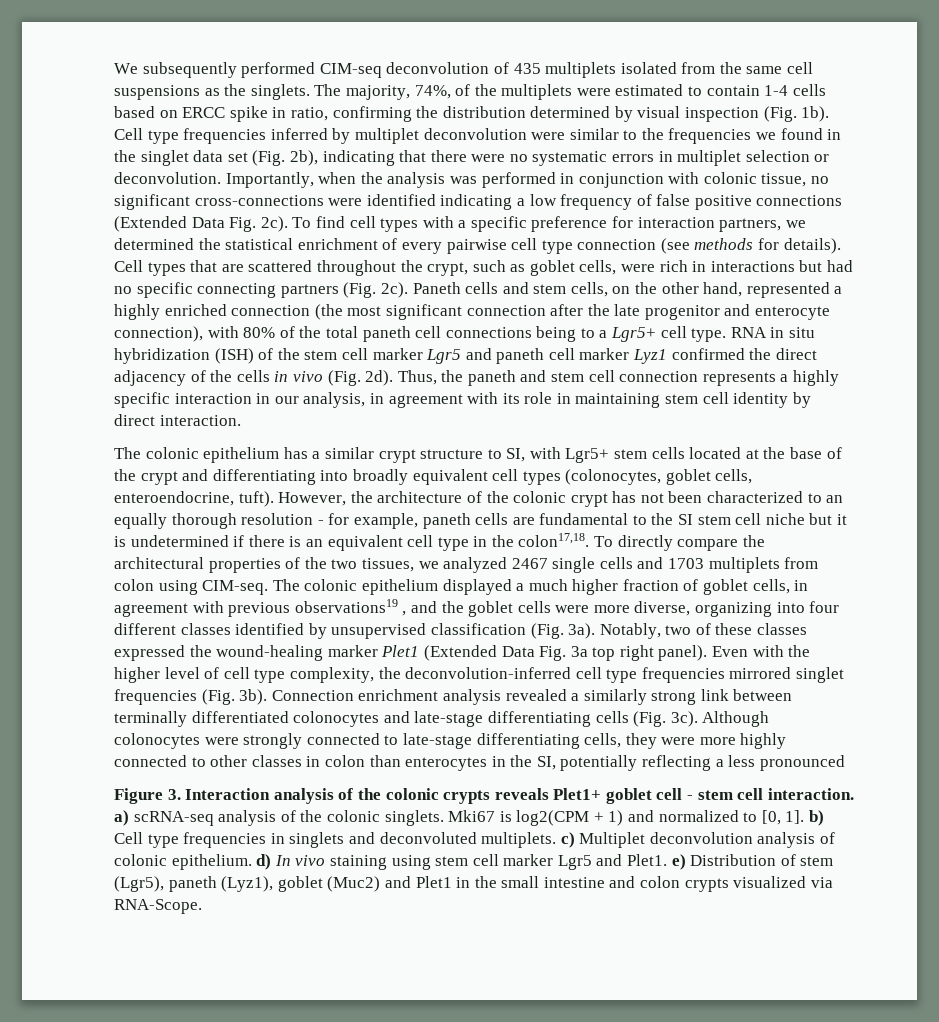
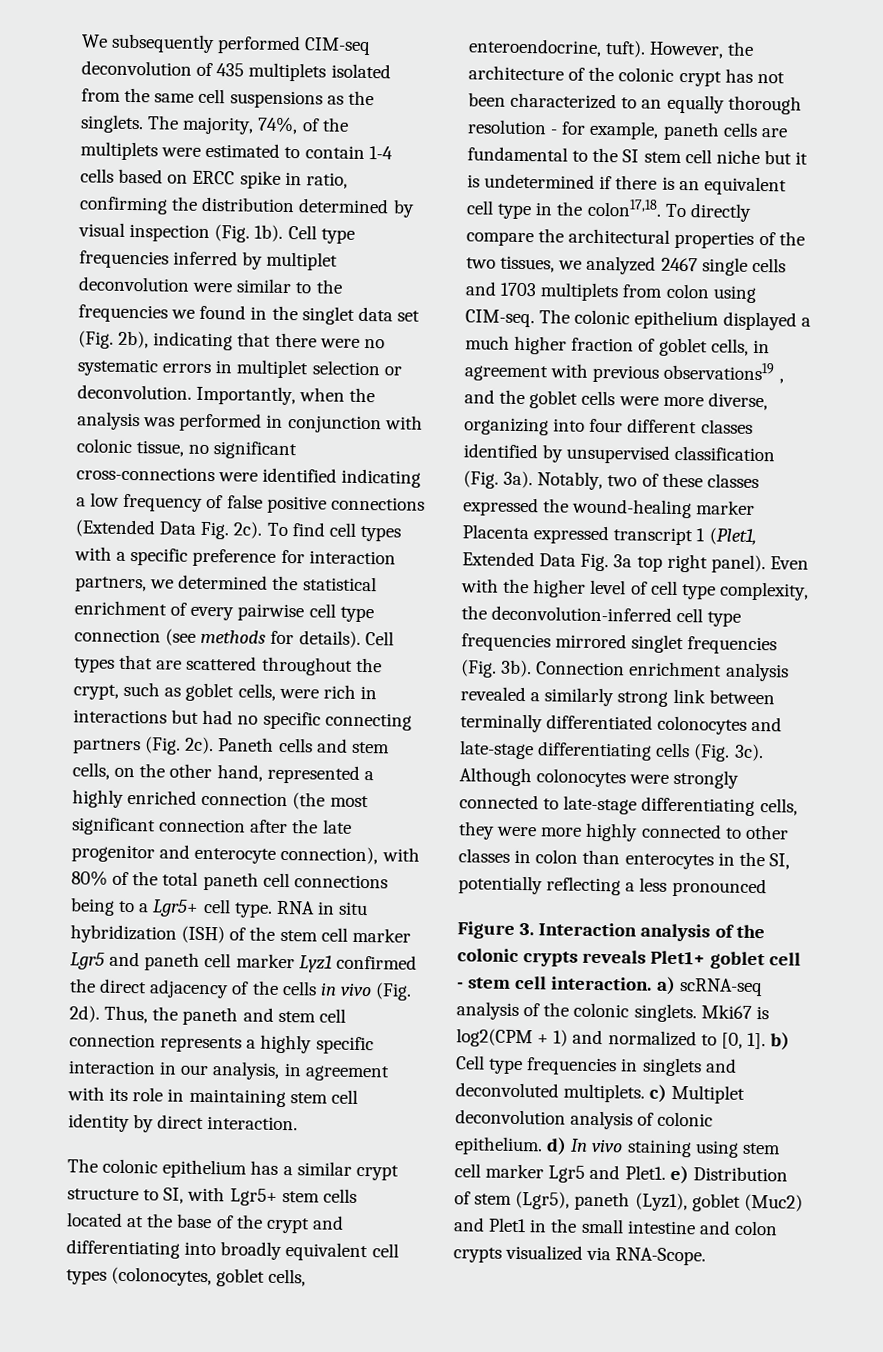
[381,645,497,661] Plet1 (Extended -> [462,524,757,546] [462,551,535,567] Placenta expressed transcript 1 (Plet1, Extended

